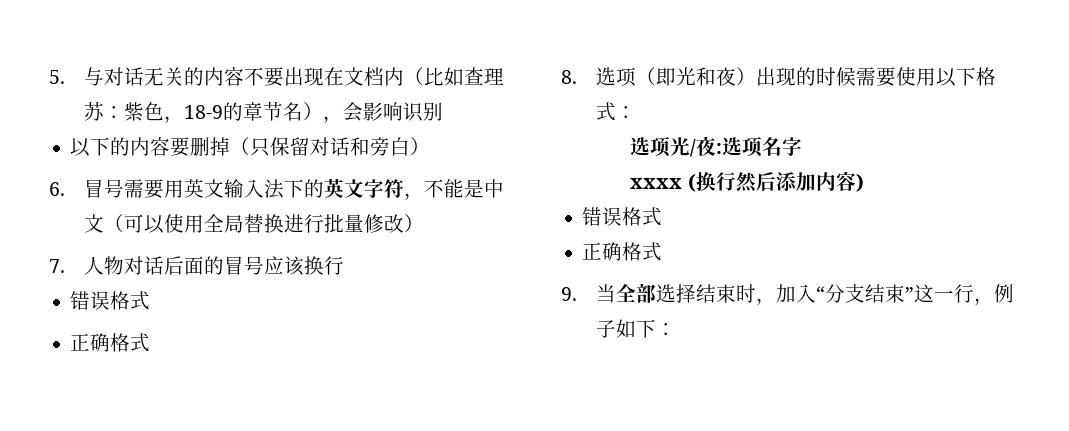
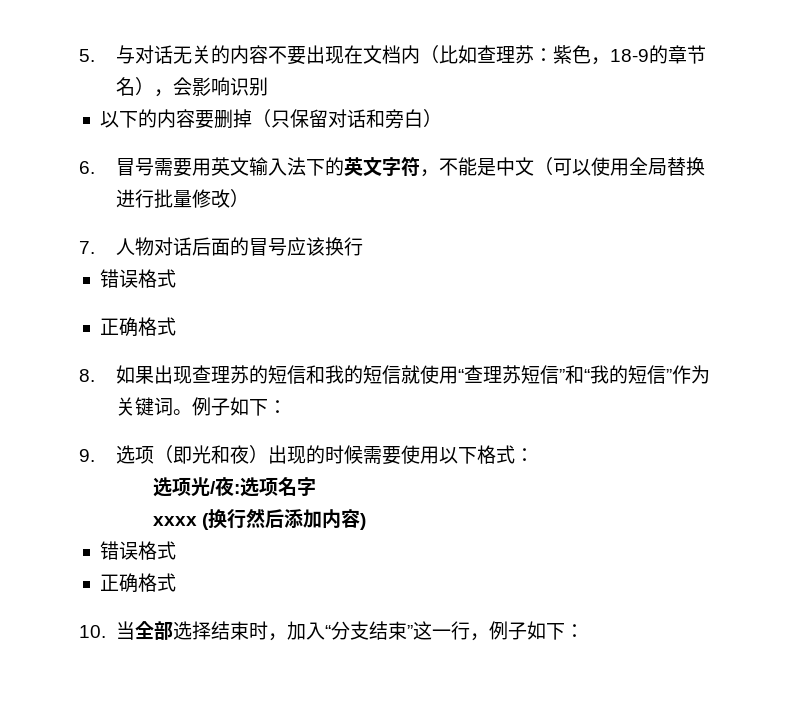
(577, 77) none -> [115,365,710,384] [115,397,287,416] [79,449,95,462] 如果出现查理苏的短信和我的短信就使用“查理苏短信”和“我的短信”作为关键词。例子如下： // 9.
[561,287,577,301] 9. -> [79,625,106,638] 10.

